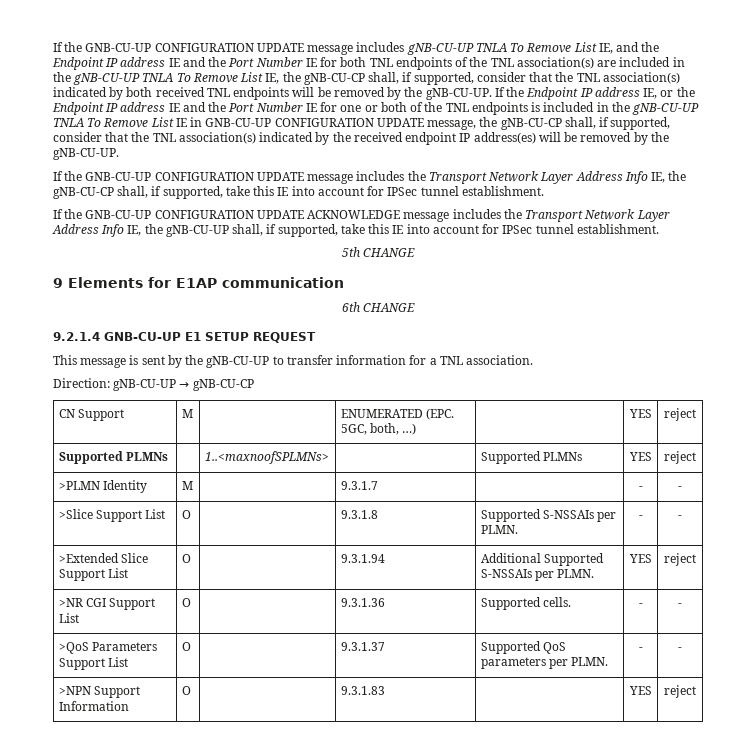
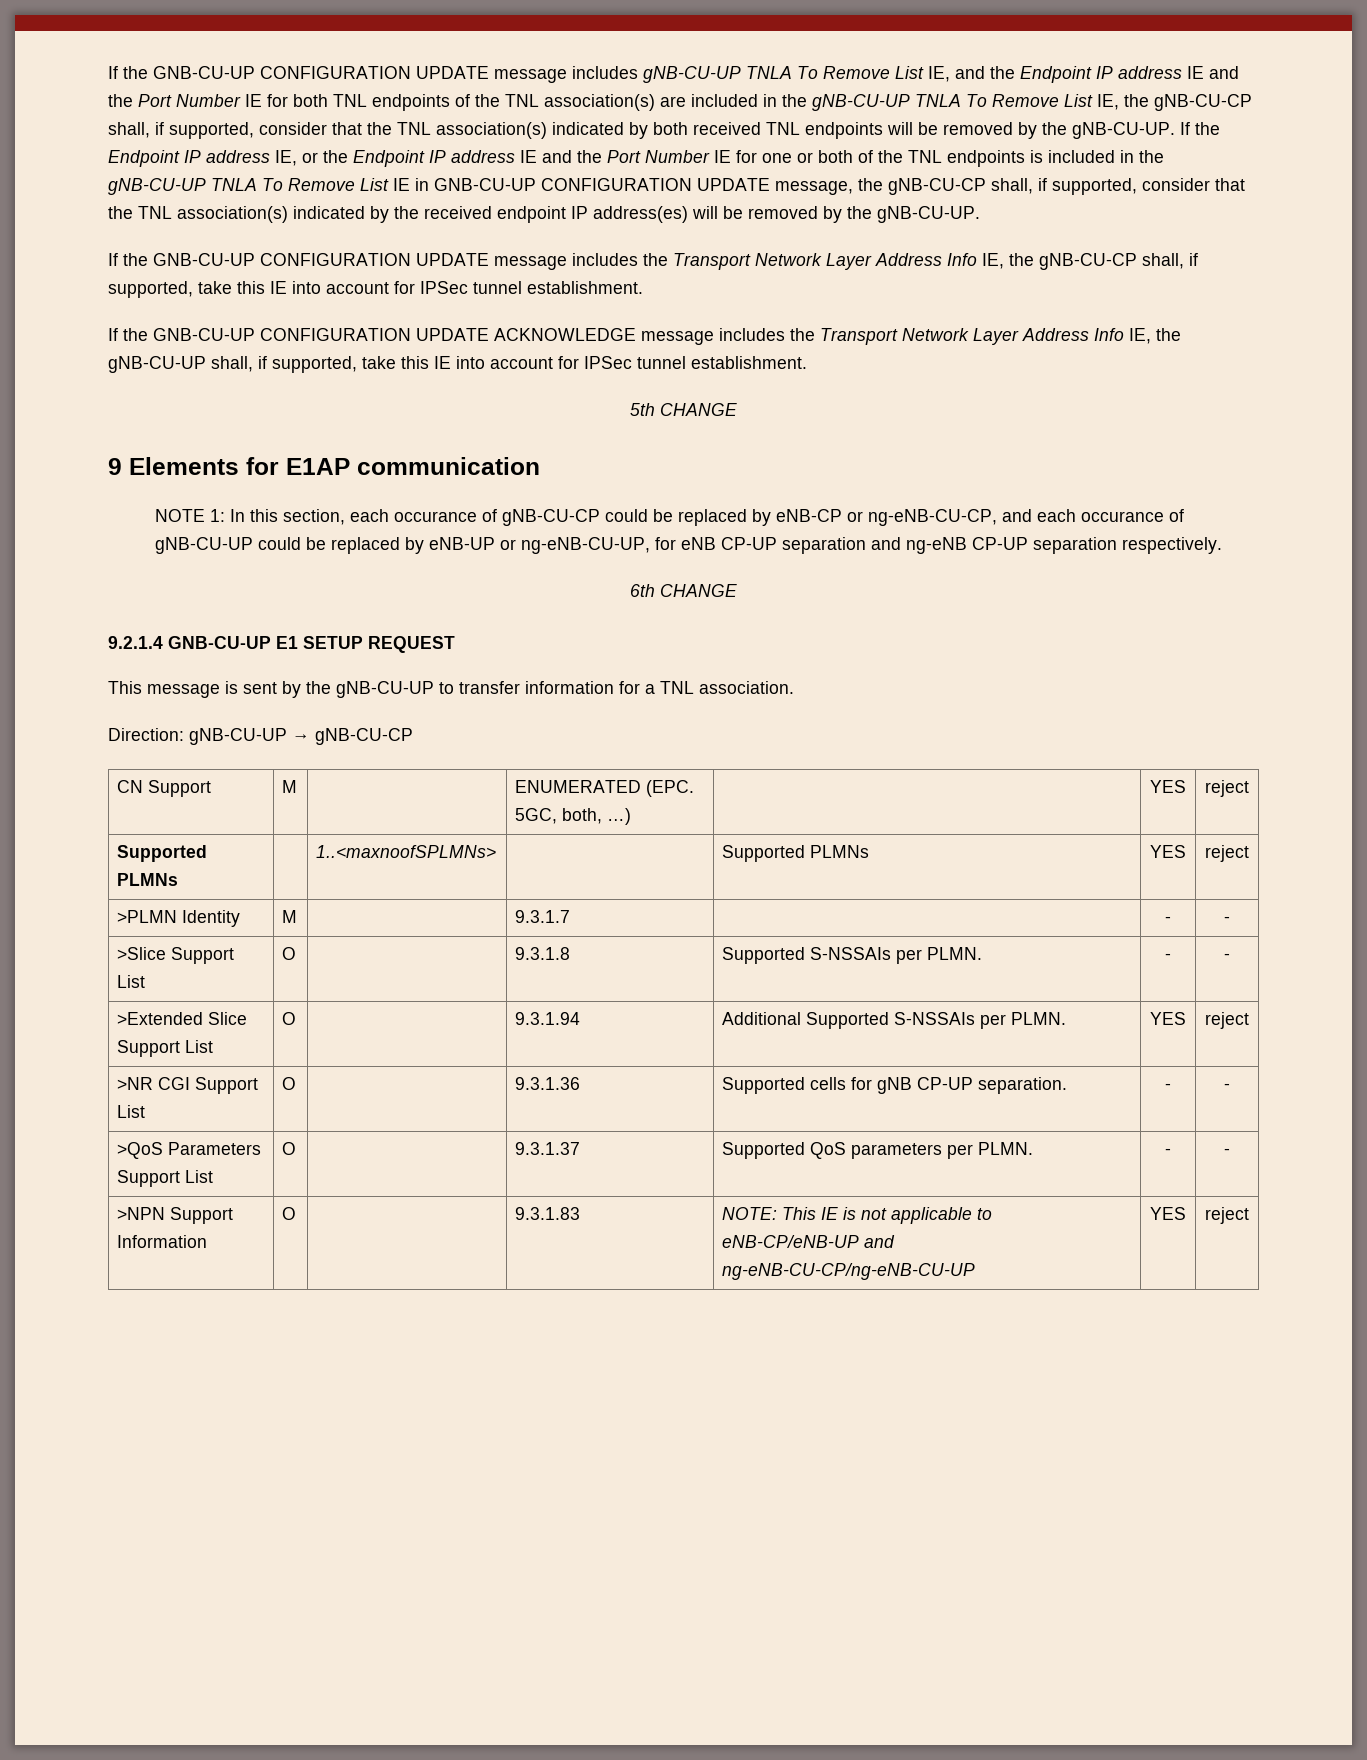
(344, 282) none -> [155,509,1185,526] [155,537,1223,554] // NOTE 1: In this section, each occurance of gNB-CU-CP could be replaced by eNB-CP or ng-eNB-CU-CP, and each occurance of gNB-CU-UP could be replaced by eNB-UP or ng-eNB-CU-UP, for eNB CP-UP separation and ng-eNB CP-UP separation respectively.
[542,597,571,607] cells. -> [809,1077,1067,1094] cells for gNB CP-UP separation.
(385, 690) none -> [721,1207,992,1224] [721,1235,895,1248] [721,1263,975,1280] NOTE: This IE is not applicable to eNB-CP/eNB-UP and ng-eNB-CU-CP/ng-eNB-CU-UP

